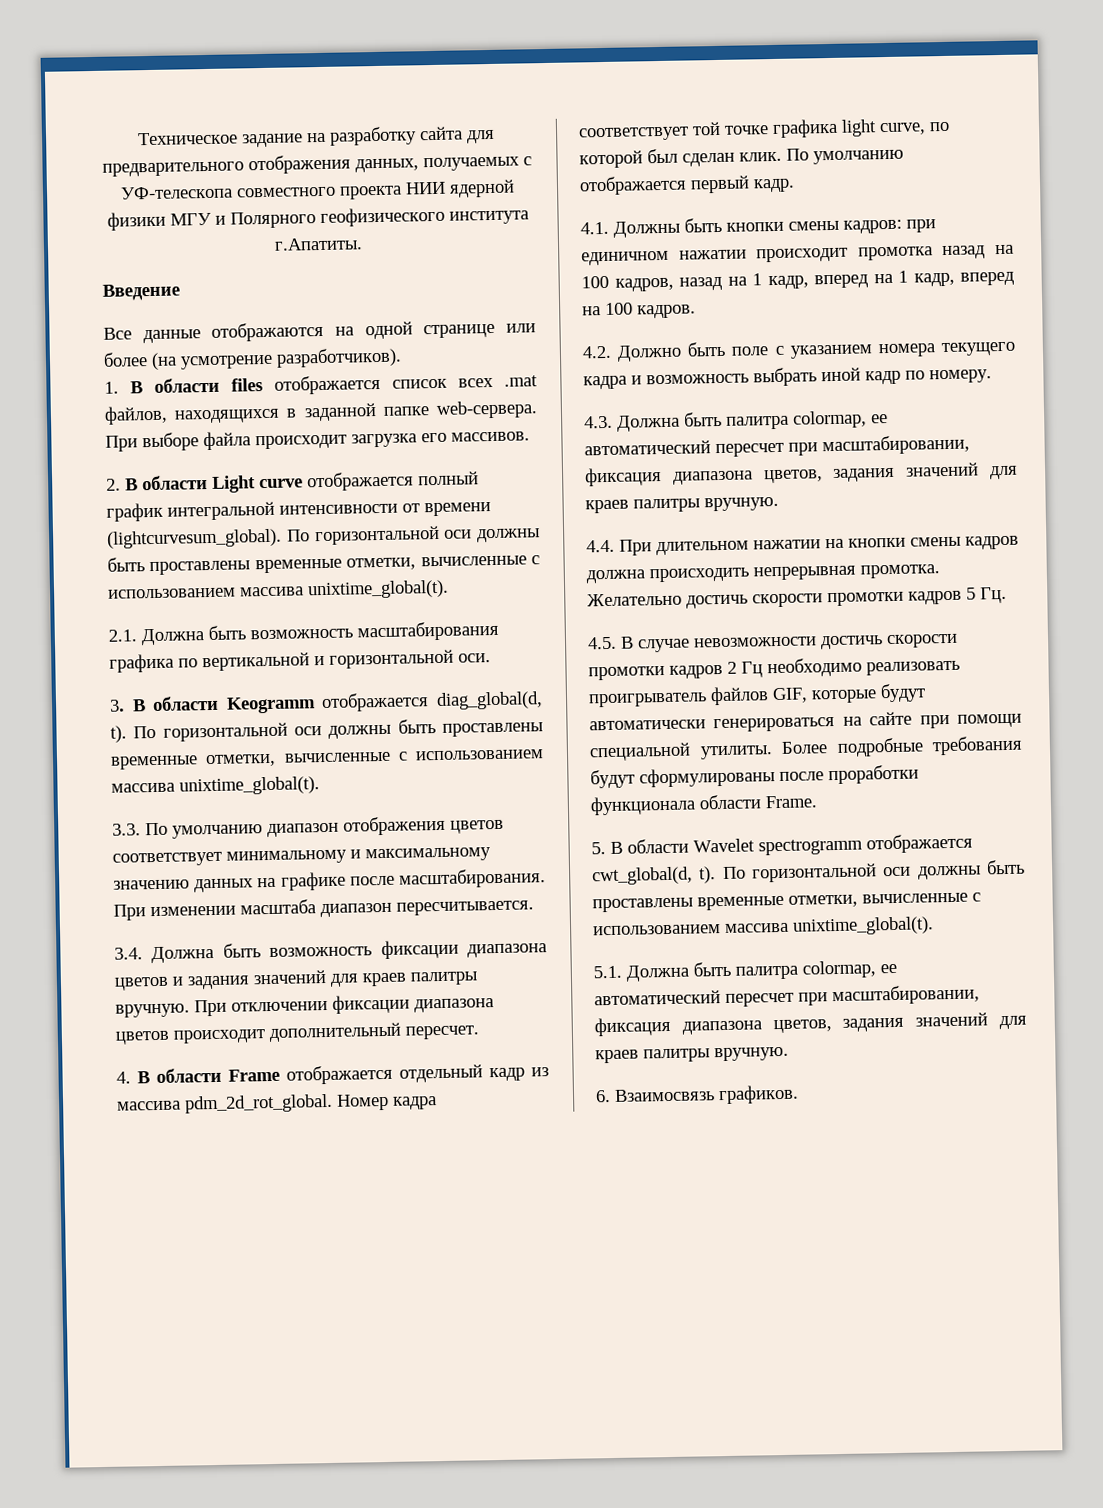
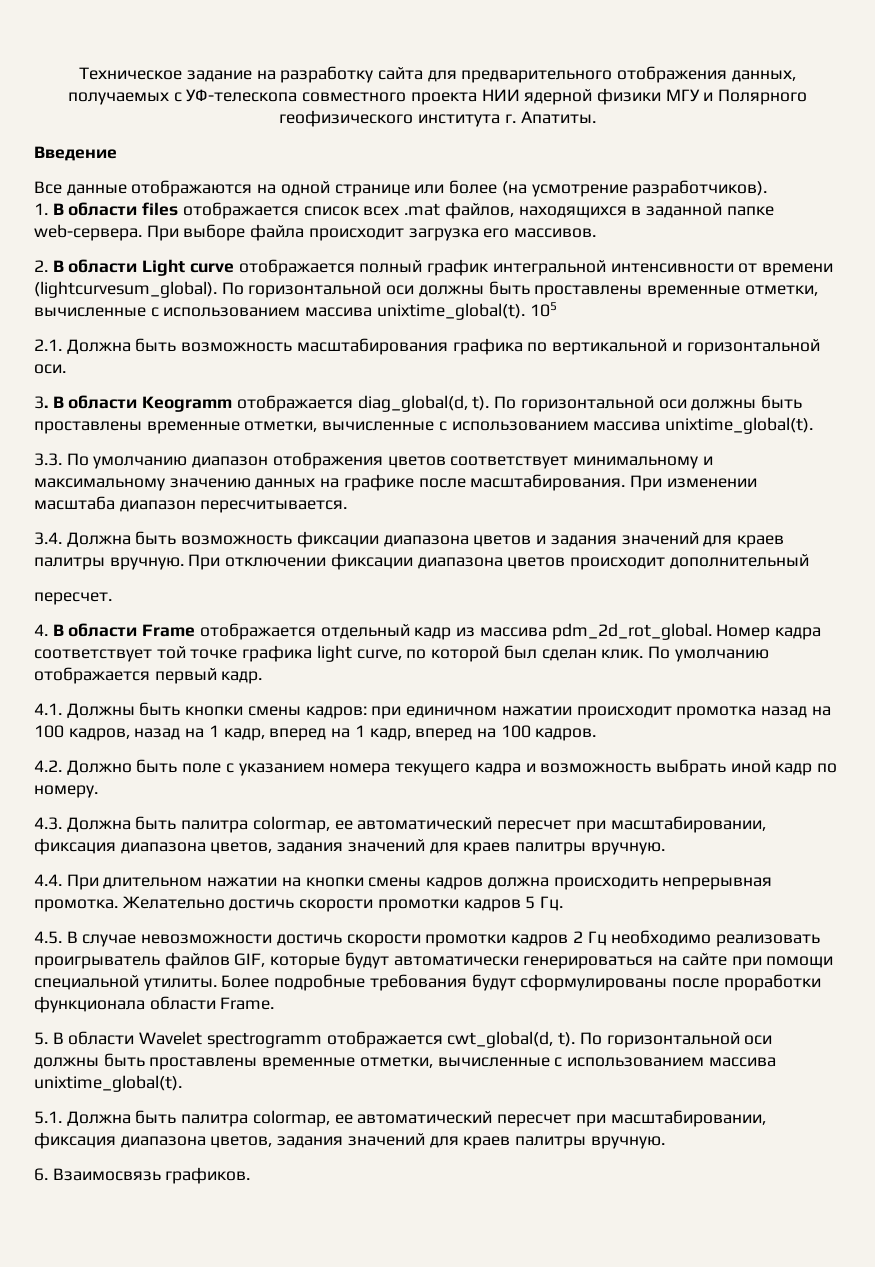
[273,237,363,251] г.Апатиты. -> [504,111,596,124] г. Апатиты.
(449, 589) none -> [529,302,557,317] 105
(402, 1032) none -> (809, 561) //

